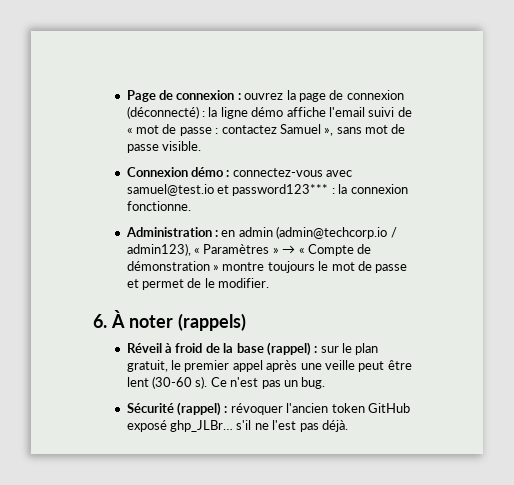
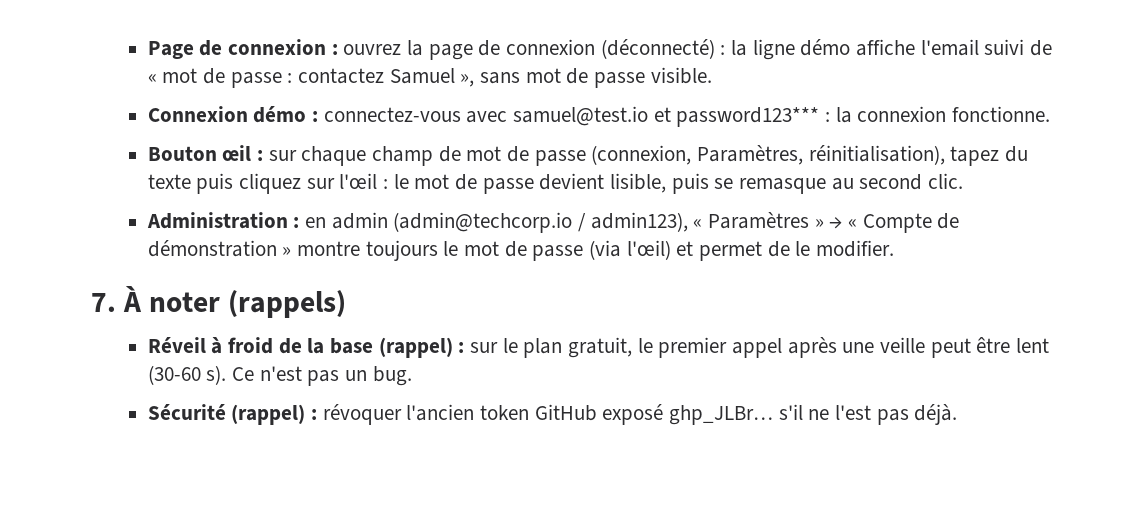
(191, 206) none -> [147,145,1029,166] [147,173,964,194] // Bouton œil : sur chaque champ de mot de passe (connexion, Paramètres, réinitialisation), tapez du texte puis cliquez sur l'œil : le mot de passe devient lisible, puis se remasque au second clic.
(408, 268) none -> [589,240,671,260] (via l'œil)
[93,314,107,328] 6. -> [91,293,116,312] 7.

